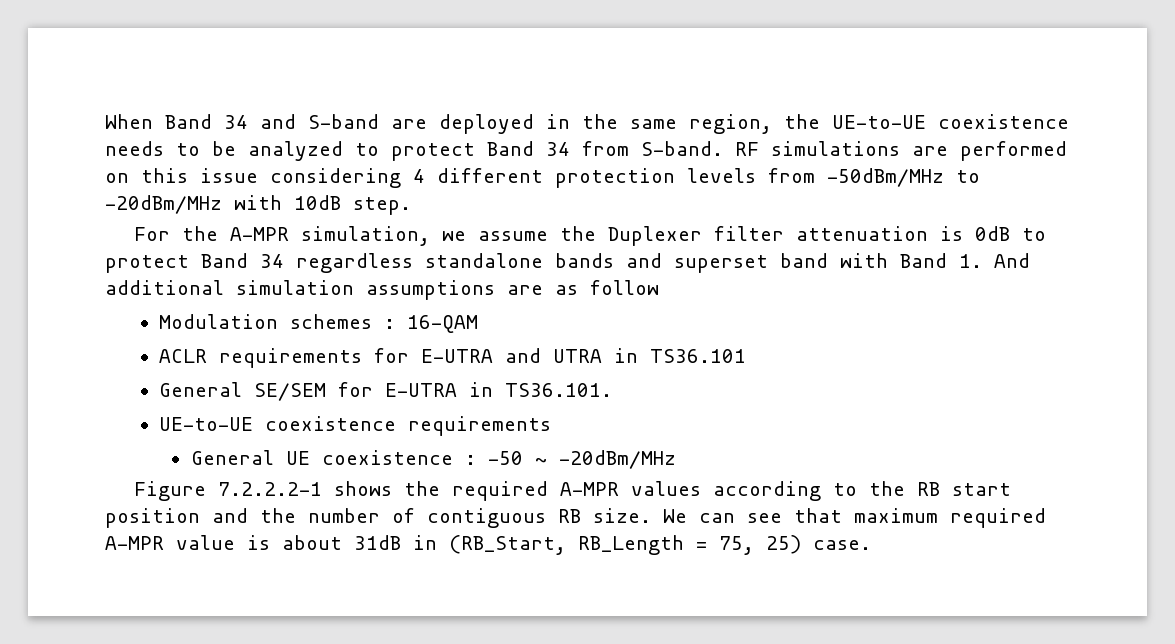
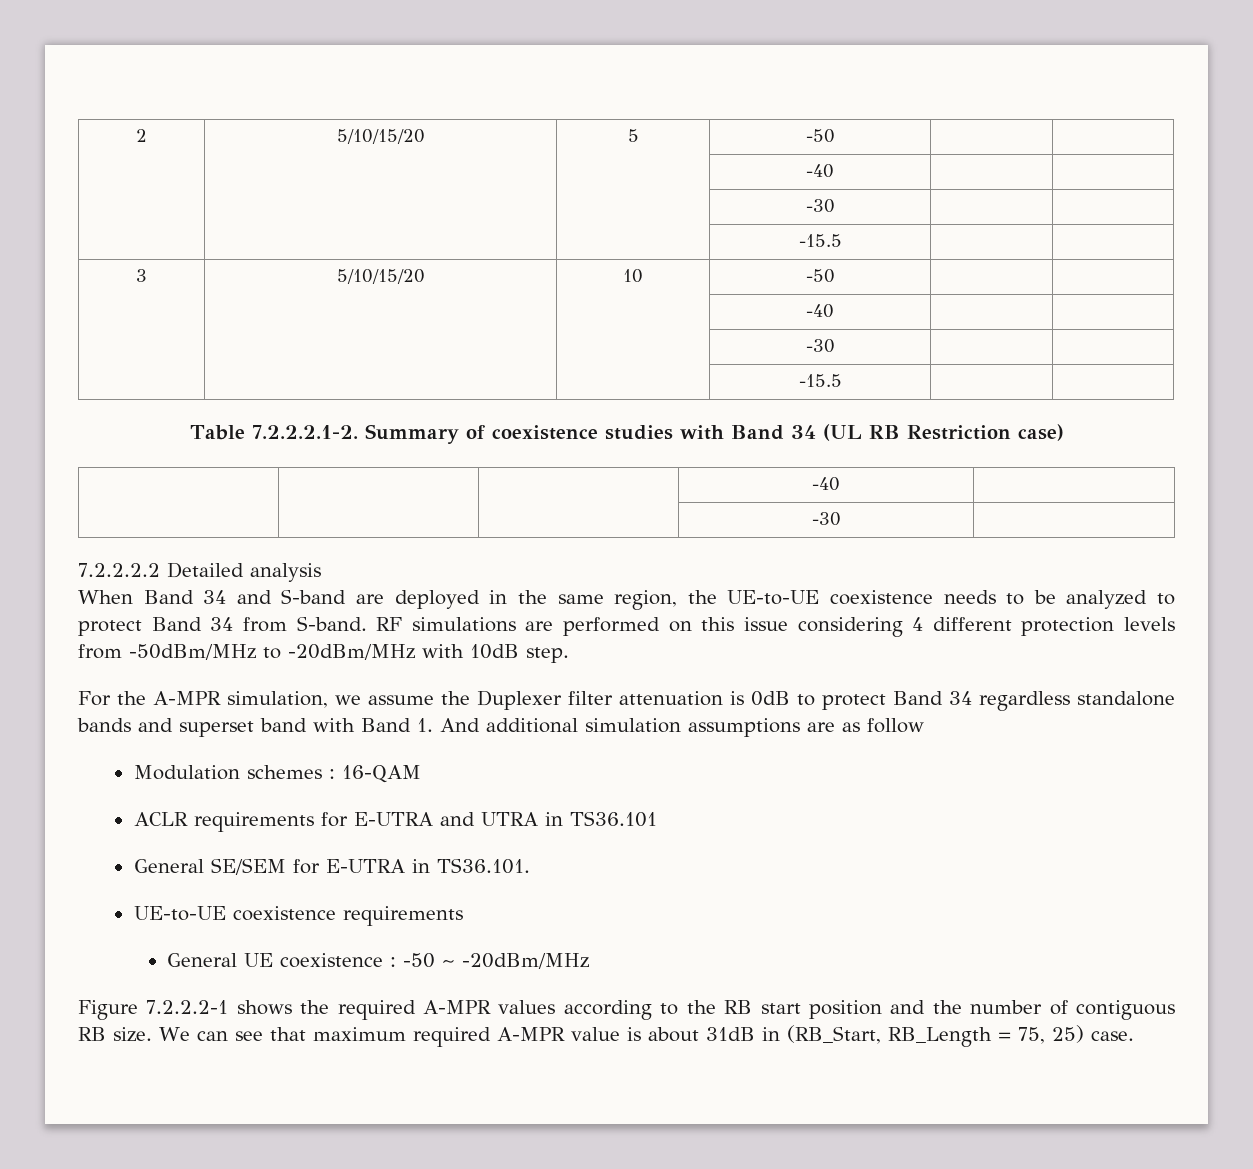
(105, 121) none -> [136,129,147,142] [336,129,425,144] [627,129,639,142] [805,129,835,143] [806,164,834,178] [805,199,835,213] [798,234,842,247] [136,269,147,282] [336,269,425,284] [623,269,643,283] [805,269,835,283] [806,304,834,318] [805,339,835,353] [798,374,842,387] [189,424,1064,444] [812,477,840,491] [811,512,841,526] [78,562,321,582] 2 | 5/10/15/20 | 5 | -50 | | // | | | -40 | | // | | | -30 | | // | | | -15.5 | | // 3 | 5/10/15/20 | 10 | -50 | | // | | | -40 | | // | | | -30 | | // | | | -15.5 | | // Table 7.2.2.2.1-2. Summary of coexistence studies with Band 34 (UL RB Restriction case) // | | | -40 | // | | | -30 | // 7.2.2.2.2 Detailed analysis //

